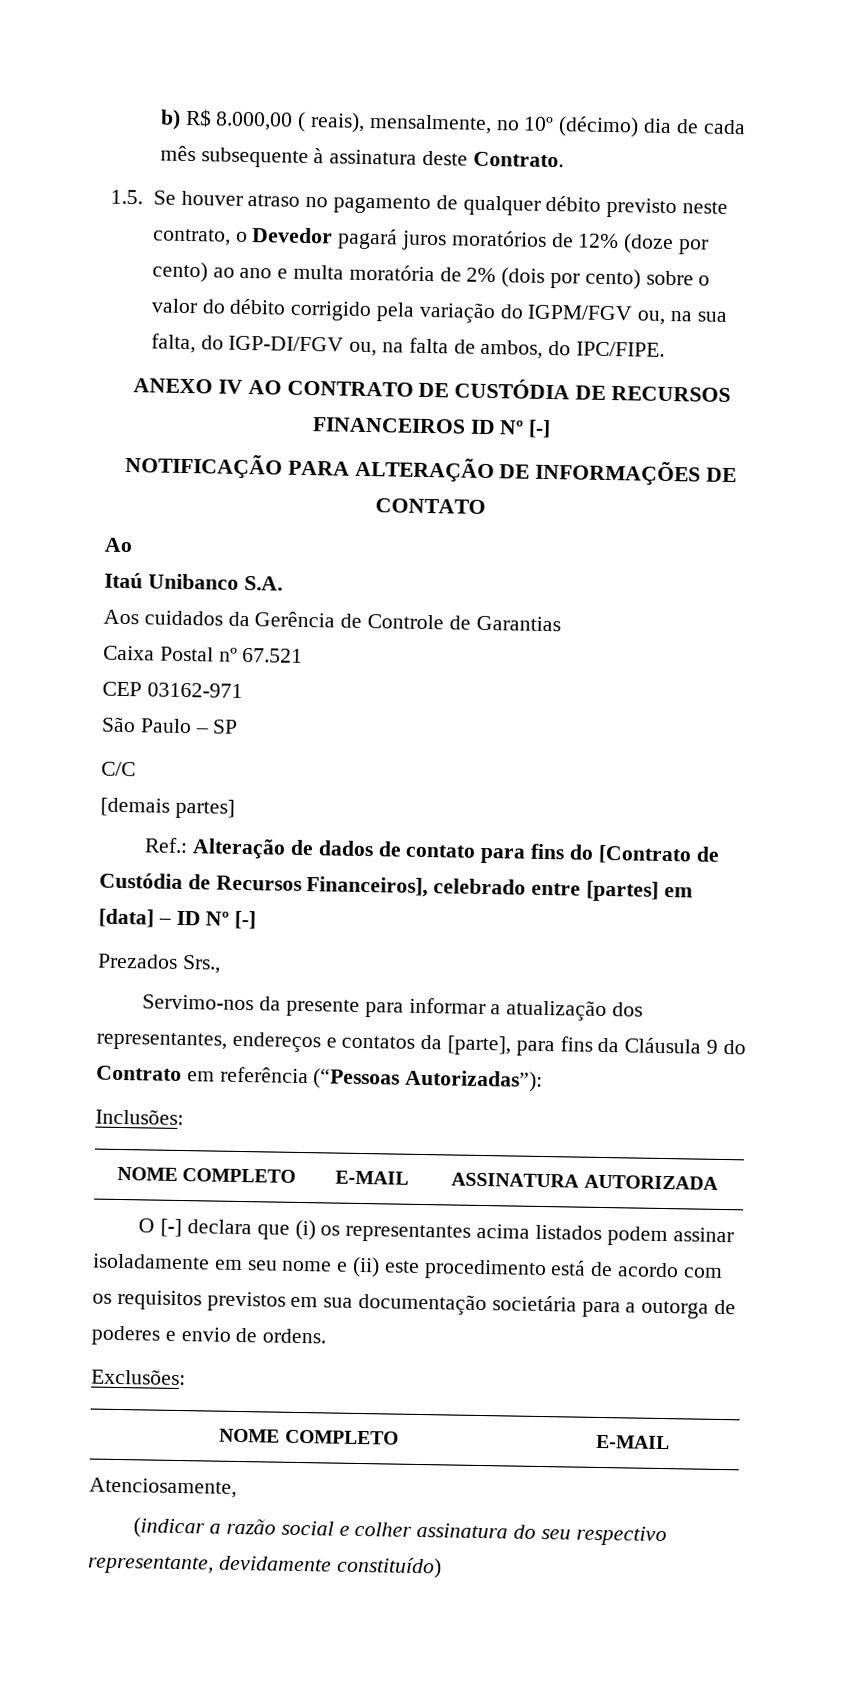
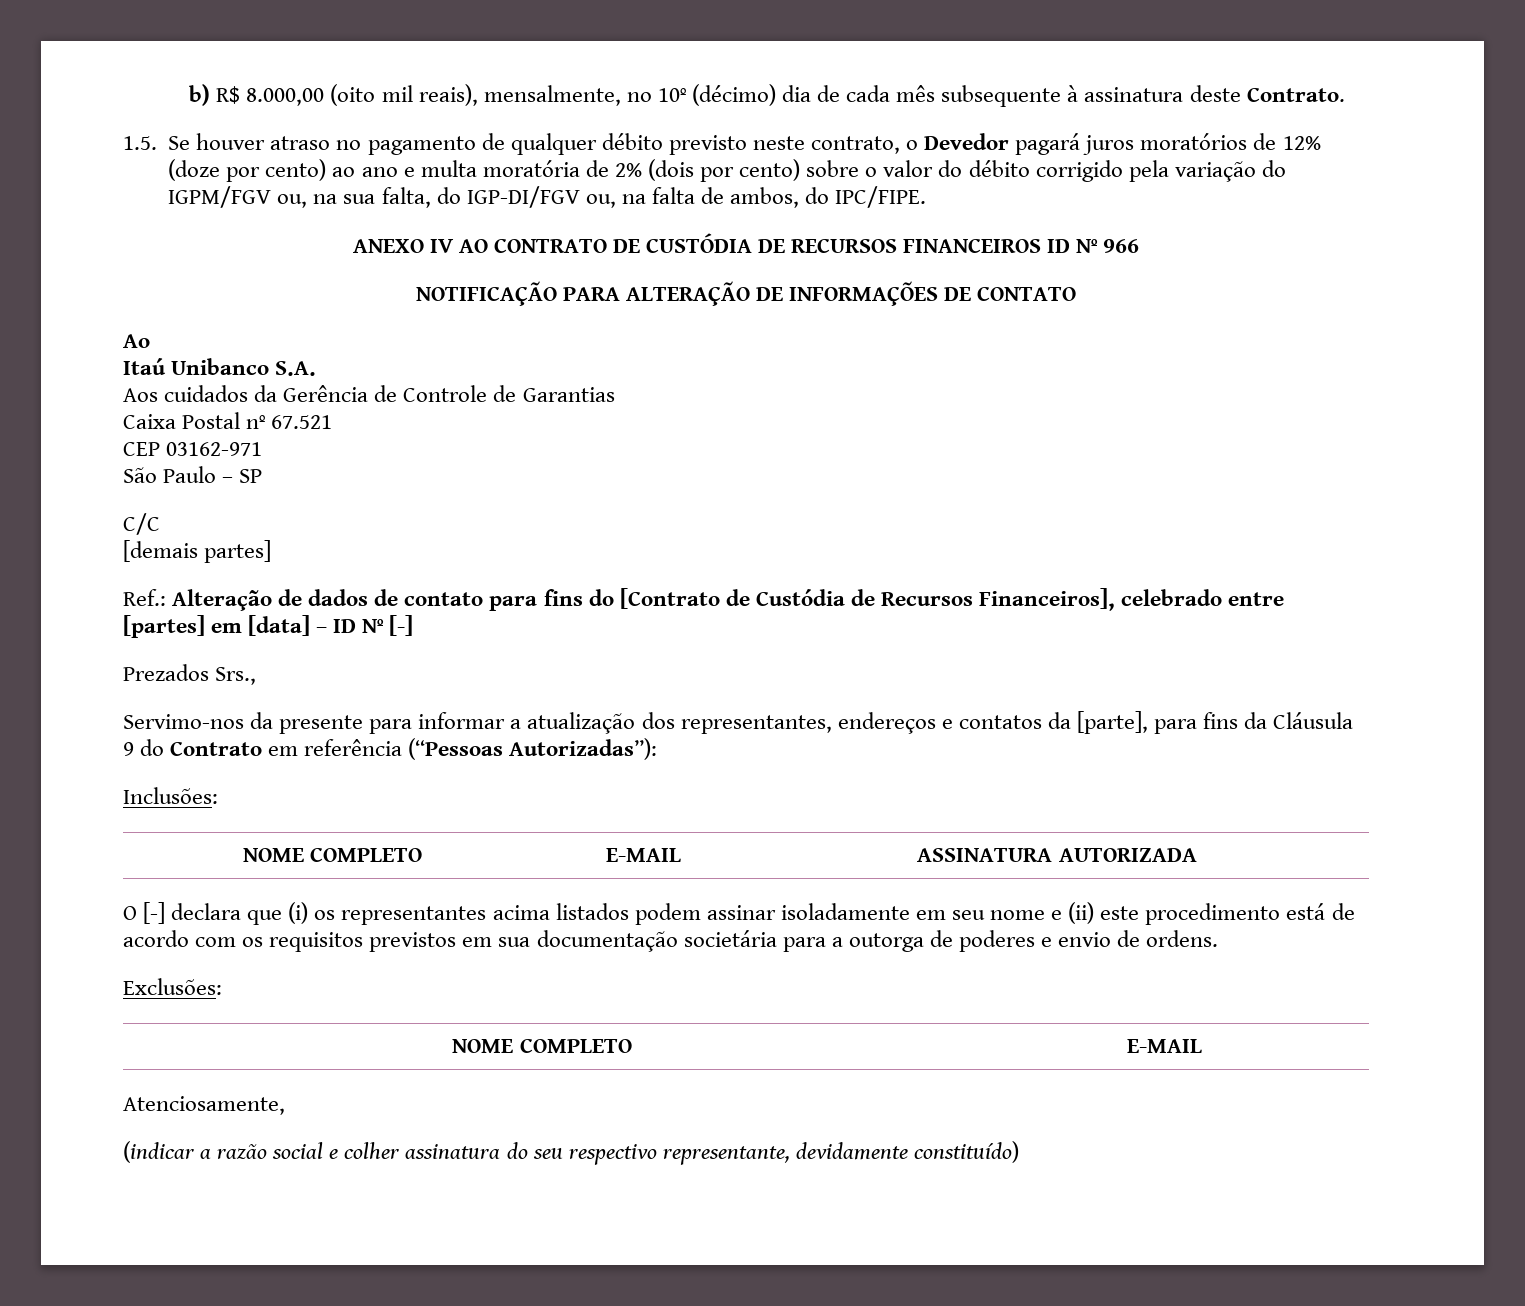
[297,111,307,132] ( -> [330,84,413,106] (oito mil
[528,419,552,439] [-] -> [1103,239,1140,253] 966

